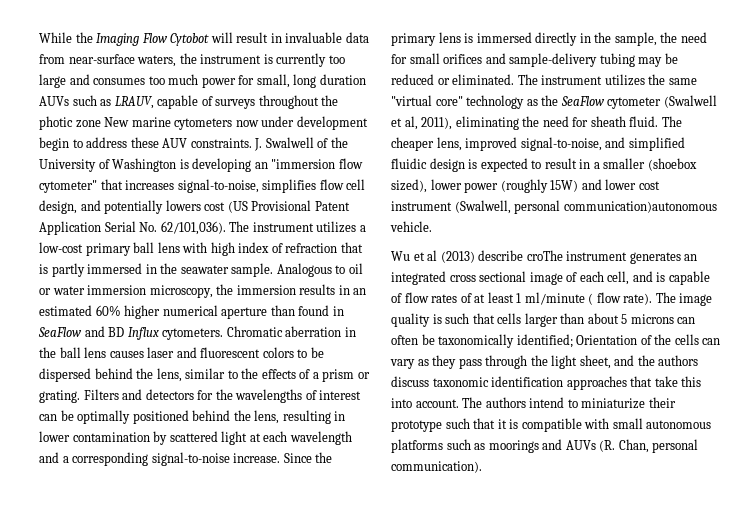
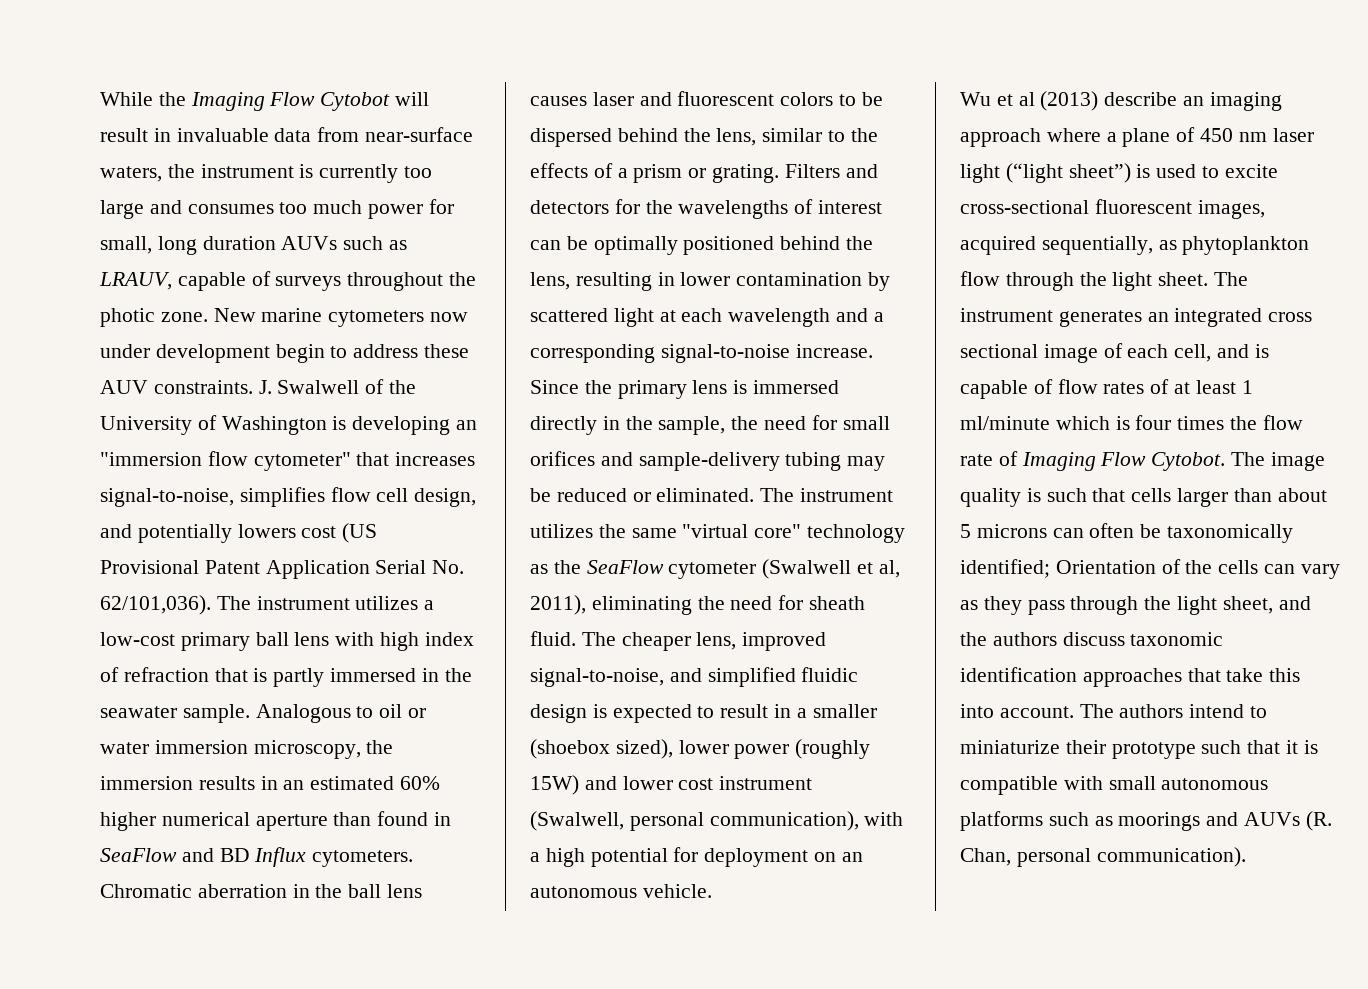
[75,120,101,128] zone -> [160,312,208,322] zone.
[563,201,717,213] communication)autonomous -> [709,811,904,831] [530,847,863,867] [530,886,637,898] communication), with a high potential for deployment on an autonomous
[526,250,563,261] croThe -> [1183,92,1282,111] [960,127,1314,147] [960,163,1278,183] [960,199,1265,219] [960,236,1310,255] [960,271,1249,291] an imaging approach where a plane of 450 nm laser light (“light sheet”) is used to excite cross-sectional fluorescent images, acquired sequentially, as phytoplankton flow through the light sheet. The
[588,292,653,305] ( flow rate). -> [1055,415,1303,430] [960,451,1226,471] which is four times the flow rate of Imaging Flow Cytobot.

